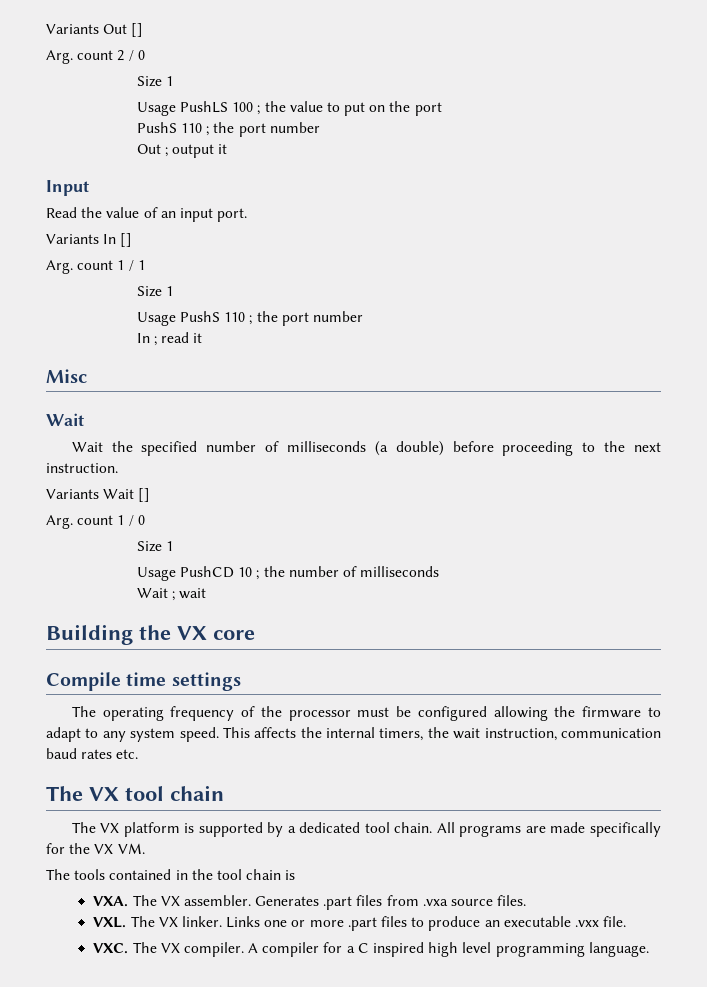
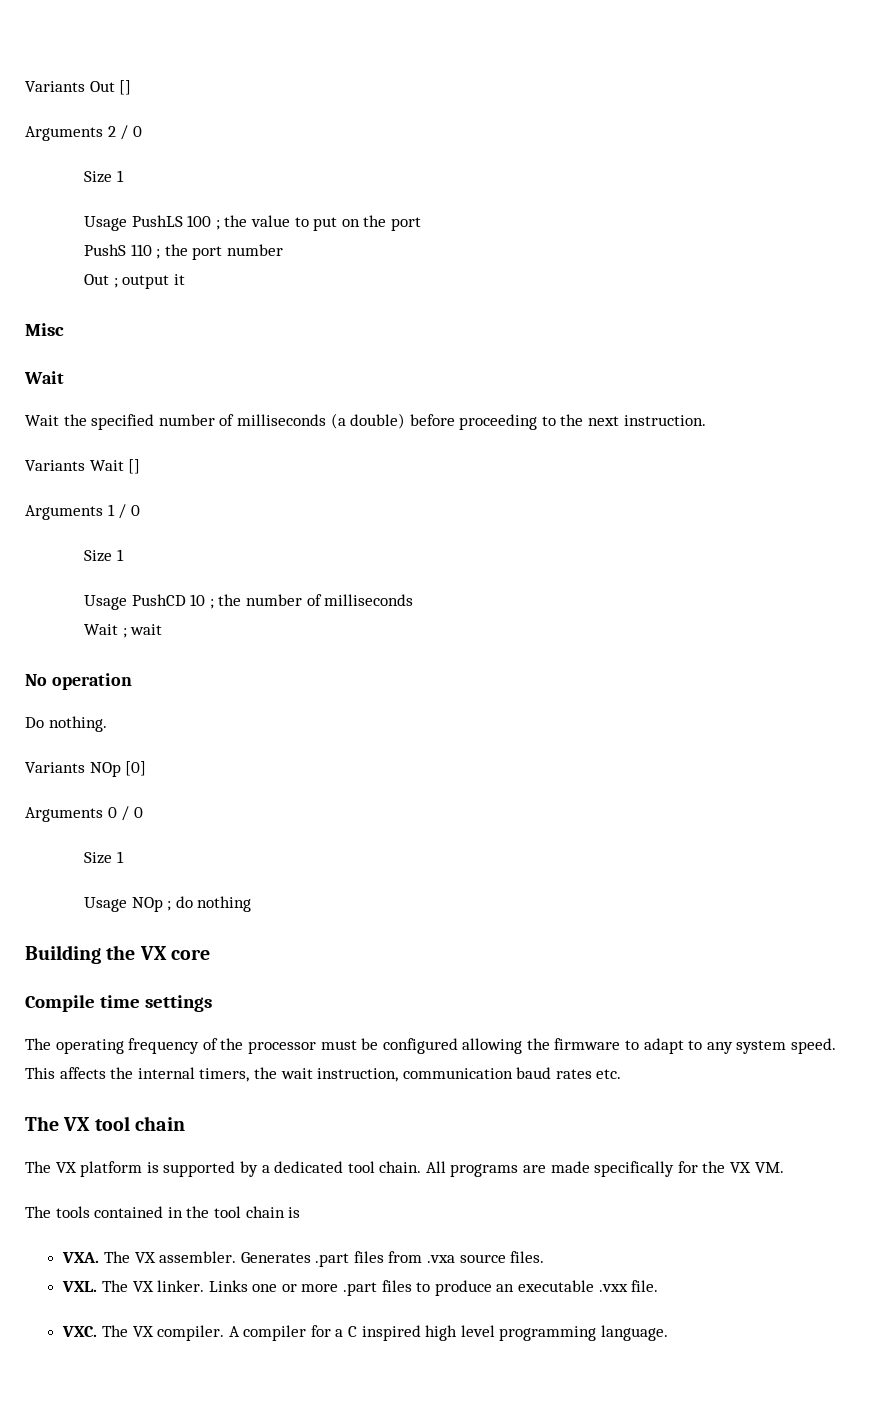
[46,50,114,64] Arg. count -> [25,126,103,141] Arguments
[46,180,89,196] [46,207,248,222] [46,233,133,247] [46,260,145,274] [136,286,174,297] [136,311,363,326] [136,332,203,346] // Input // Read the value of an input port. // Variants In [] // Arg. count 1 / 1 // Size 1 // Usage PushS 110 ; the port number // In ; read it -> (185, 279) none
[46,515,114,529] Arg. count -> [25,505,103,520] Arguments
(207, 593) none -> [25,673,132,690] [25,716,107,732] [25,761,147,777] [25,806,143,822] [83,851,124,864] [83,896,252,912] // No operation // Do nothing. // Variants NOp [0] // Arguments 0 / 0 // Size 1 // Usage NOp ; do nothing

